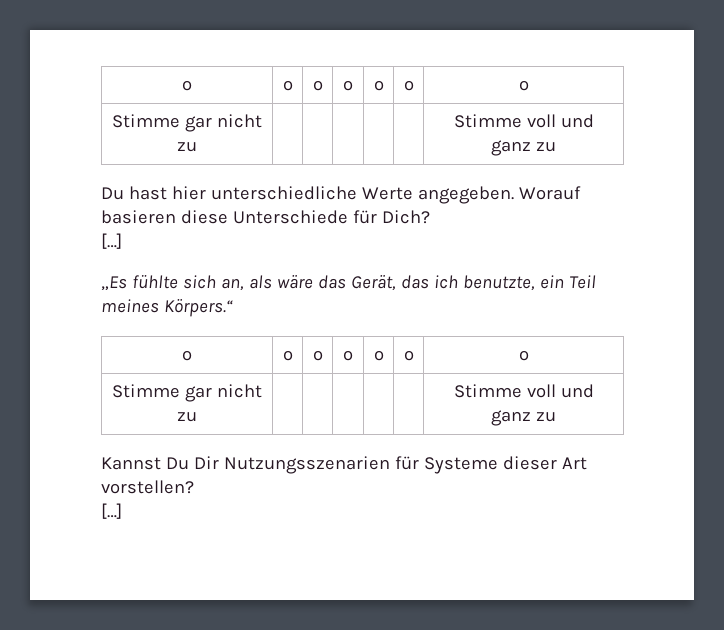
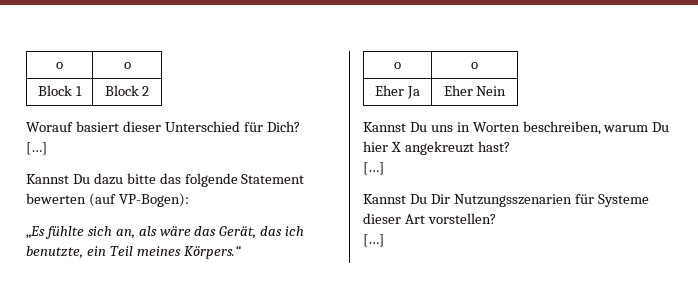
[182,80,192,91] [282,80,293,91] [312,80,323,91] [343,80,353,91] [373,80,384,91] [403,80,414,91] [518,80,529,91] [112,114,262,132] [177,142,197,152] [453,114,594,128] [491,140,556,156] [101,186,581,204] [101,210,430,224] [101,233,122,249] o | o | o | o | o | o | o // Stimme gar nicht zu | | | | | | Stimme voll und ganz zu // Du hast hier unterschiedliche Werte angegeben. Worauf basieren diese Unterschiede für Dich? // […] -> [56,62,63,69] [123,62,131,69] [38,85,82,96] [104,85,150,96] [26,121,300,132] [26,142,47,155] [26,173,305,187] [26,193,189,207] o | o // Block 1 | Block 2 // Worauf basiert dieser Unterschied für Dich? // […] // Kannst Du dazu bitte das folgende Statement bewerten (auf VP-Bogen):
[312,350,323,361] [343,350,353,361] [373,350,384,361] [403,350,414,361] [518,350,529,361] [112,384,262,402] [177,412,197,422] [453,384,594,398] [491,410,556,426] | o | o | o | o | o // Stimme gar nicht zu | | | | | | Stimme voll und ganz zu -> [375,85,420,99] [443,85,507,96] [363,121,670,135] [363,141,510,155] [363,162,384,175] // Eher Ja | Eher Nein // Kannst Du uns in Worten beschreiben, warum Du hier X angekreuzt hast? // […]

